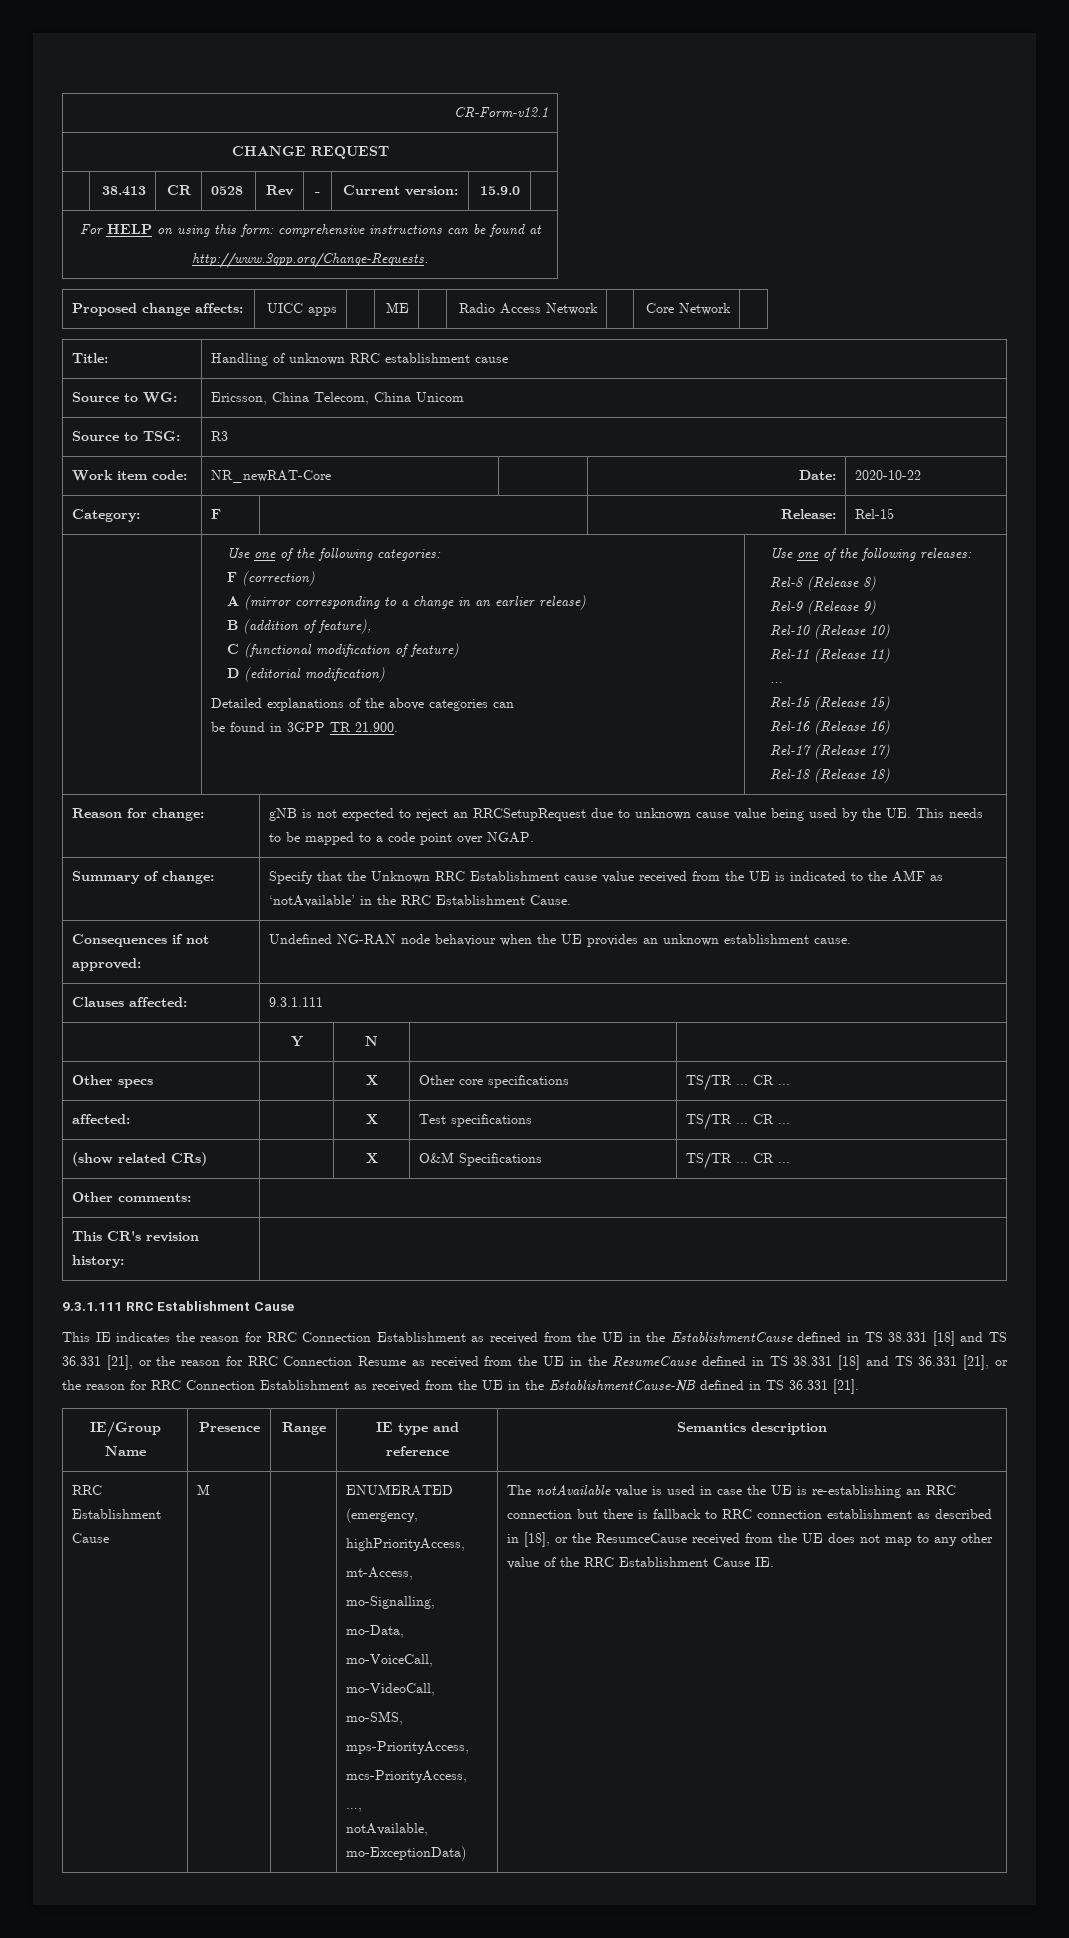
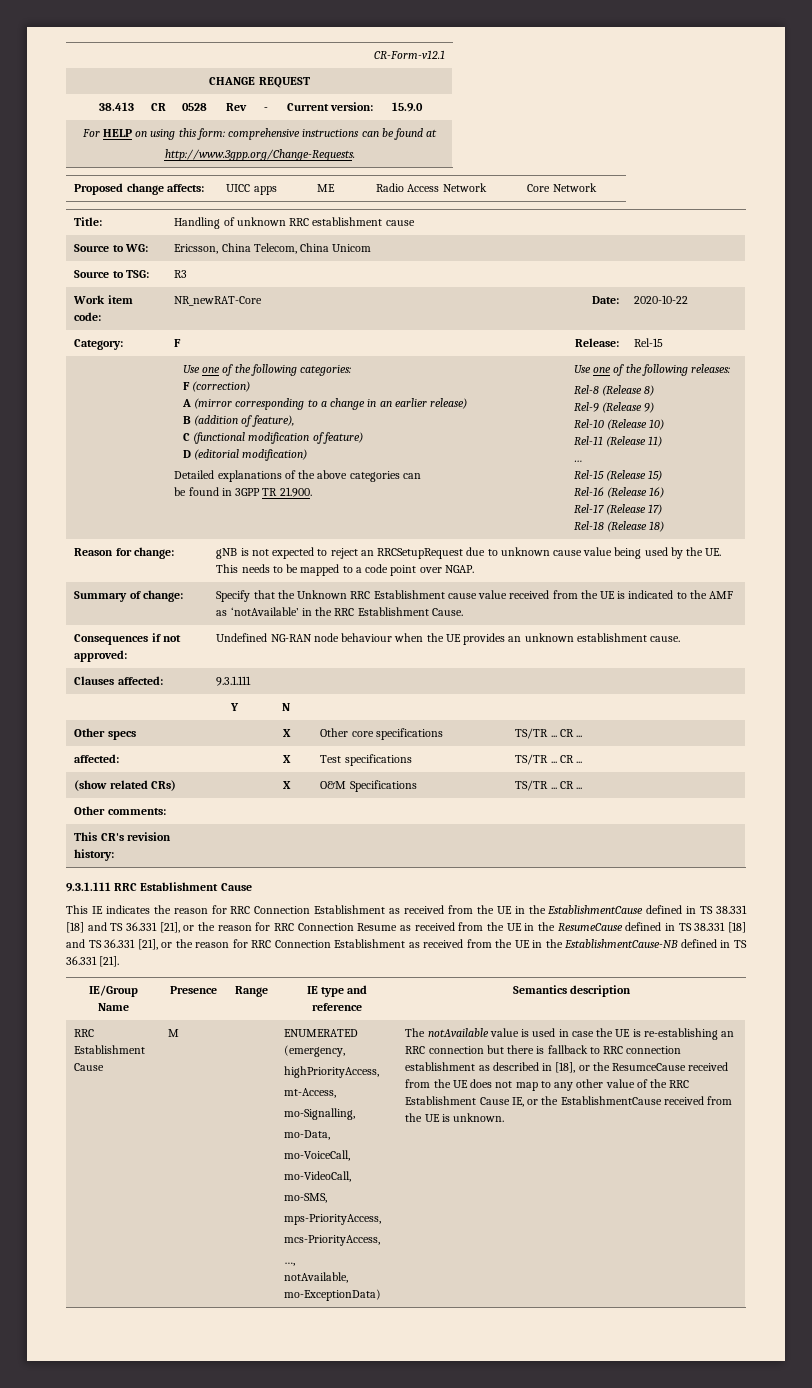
[755,1557,775,1567] IE. -> [511,1096,733,1107] [405,1113,505,1122] IE, or the EstablishmentCause received from the UE is unknown.

